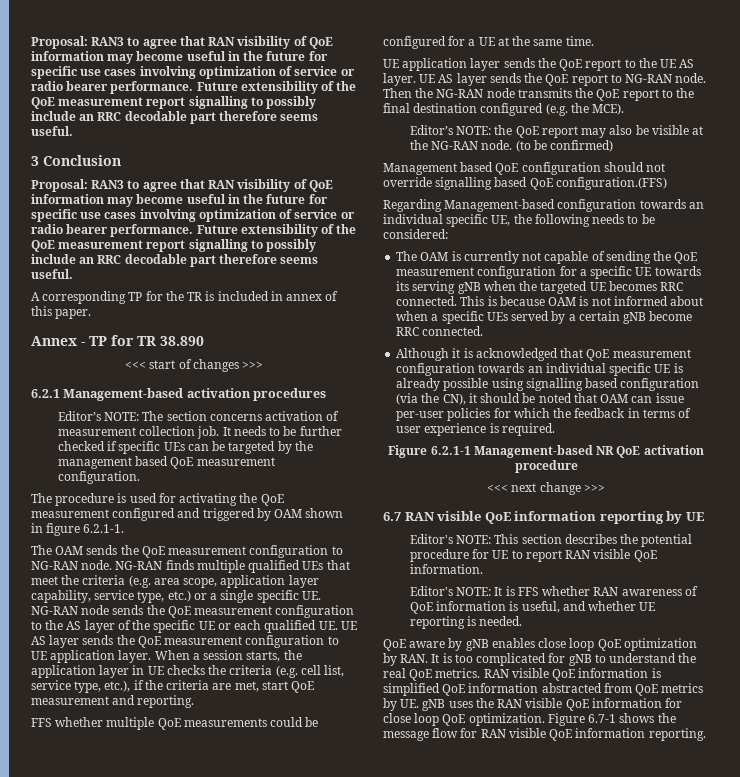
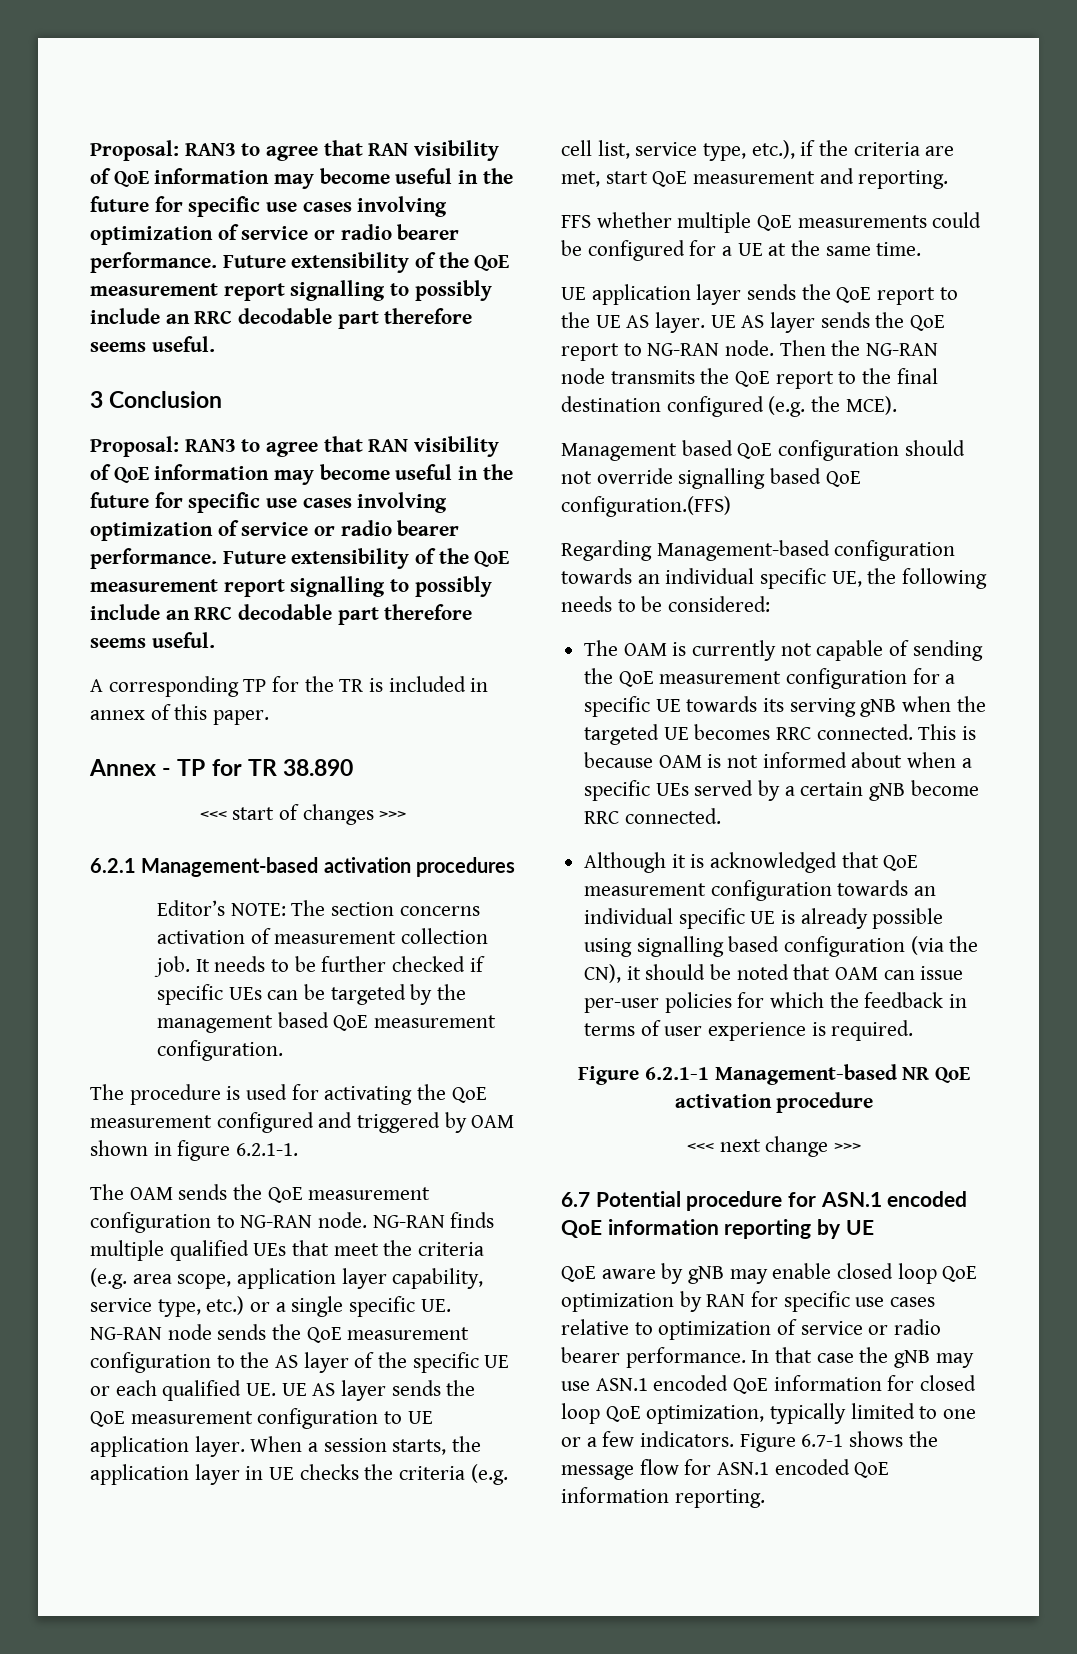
[410,125,704,138] [410,140,614,152] // Editor’s NOTE: the QoE report may also be visible at the NG-RAN node. (to be confirmed) -> (897, 405) none
[404,511,482,521] RAN visible -> [595,1191,968,1211] Potential procedure for ASN.1 encoded
[410,534,693,547] [410,549,657,562] [410,564,484,574] [410,586,698,596] [410,601,656,614] [410,616,523,629] // Editor's NOTE: This section describes the potential procedure for UE to report RAN visible QoE information. // Editor's NOTE: It is FFS whether RAN awareness of QoE information is useful, and whether UE reporting is needed. -> (874, 1227) none
[491,638,567,648] enables close -> [729,1263,894,1284] may enable closed
[400,653,697,666] [383,668,661,681] [383,683,704,696] [383,698,563,711] RAN. It is too complicated for gNB to understand the real QoE metrics. RAN visible QoE information is simplified QoE information abstracted from QoE metrics by UE. gNB uses the RAN visible -> [706,1291,936,1312] [561,1319,942,1340] [561,1347,974,1368] [561,1375,729,1391] RAN for specific use cases relative to optimization of service or radio bearer performance. In that case the gNB may use ASN.1 encoded
[383,713,545,726] close loop QoE optimization. -> [920,1375,977,1391] [561,1403,977,1424] [561,1431,735,1447] closed loop QoE optimization, typically limited to one or a few indicators.
[480,728,546,738] RAN visible -> [717,1459,850,1475] ASN.1 encoded

